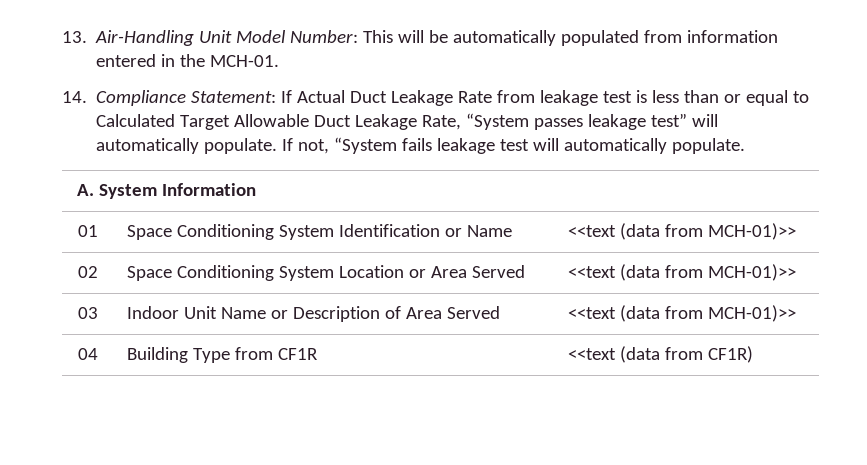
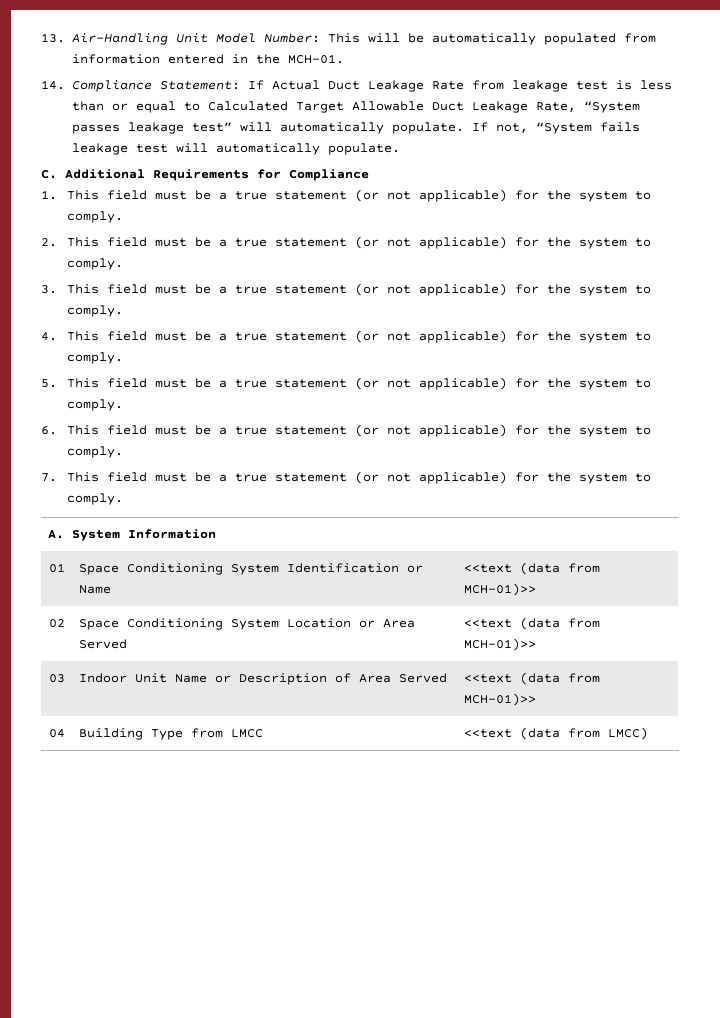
(746, 146) none -> [41,169,369,181] [41,189,651,202] [66,211,123,223] [41,236,651,249] [66,258,123,270] [41,283,651,296] [66,305,123,317] [41,330,651,343] [66,352,123,364] [41,377,651,390] [66,399,123,411] [41,424,651,437] [66,446,123,458] [41,471,651,484] [66,493,123,505] // C. Additional Requirements for Compliance // 1. This field must be a true statement (or not applicable) for the system to comply. // 2. This field must be a true statement (or not applicable) for the system to comply. // 3. This field must be a true statement (or not applicable) for the system to comply. // 4. This field must be a true statement (or not applicable) for the system to comply. // 5. This field must be a true statement (or not applicable) for the system to comply. // 6. This field must be a true statement (or not applicable) for the system to comply. // 7. This field must be a true statement (or not applicable) for the system to comply.
[277,348,318,360] [567,346,753,363] CF1R | <<text (data from CF1R) -> [231,729,264,738] [464,727,649,740] LMCC | <<text (data from LMCC)

